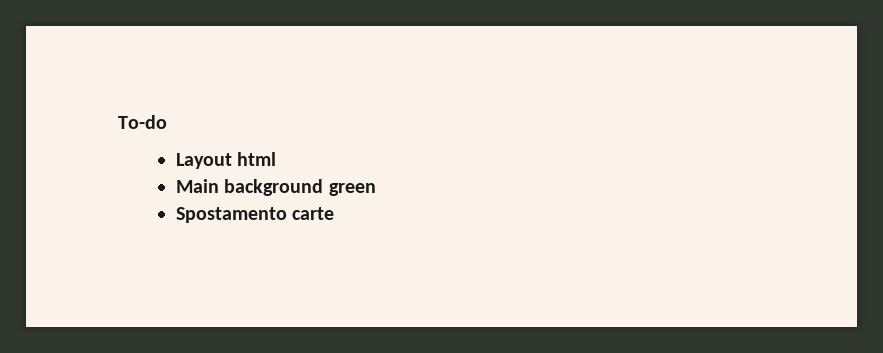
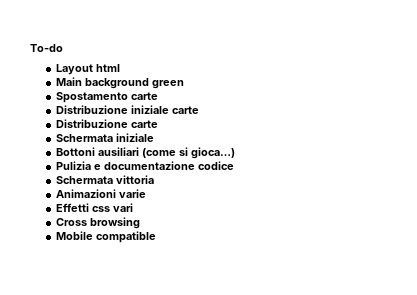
(335, 213) none -> [56,105,200,114] [56,119,159,128] [56,133,155,142] [56,147,236,159] [56,161,235,170] [56,175,155,184] [56,189,147,198] [56,203,134,212] [56,217,141,229] [56,231,157,243] // Distribuzione iniziale carte // Distribuzione carte // Schermata iniziale // Bottoni ausiliari (come si gioca…) // Pulizia e documentazione codice // Schermata vittoria // Animazioni varie // Effetti css vari // Cross browsing // Mobile compatible

